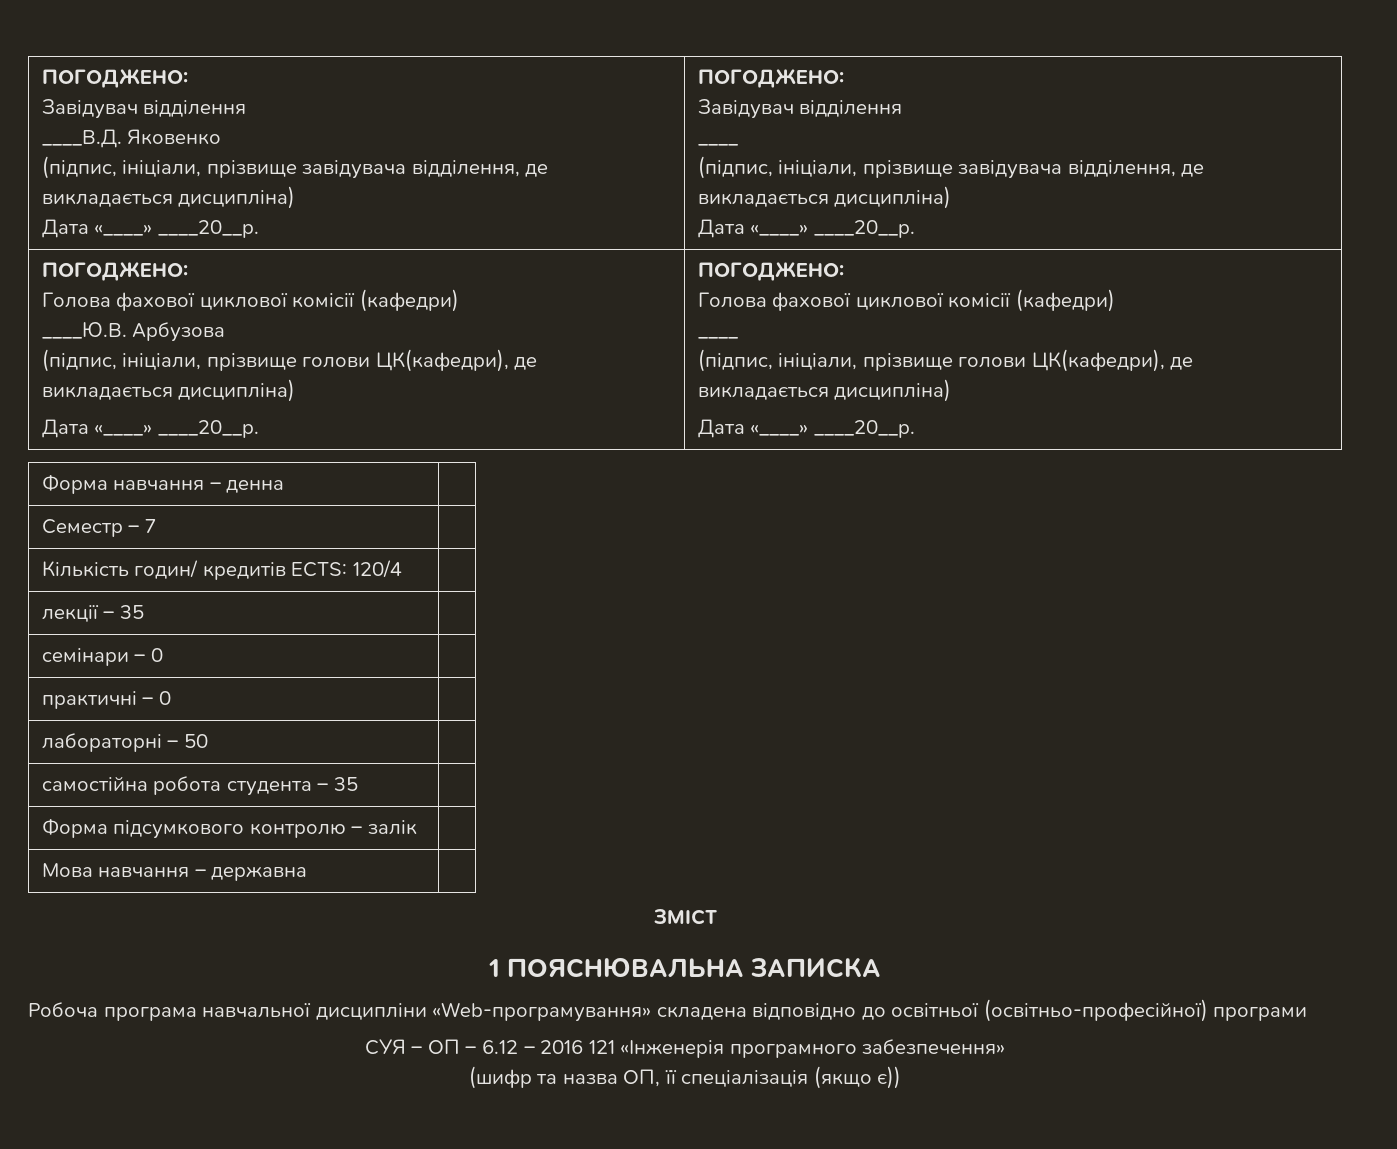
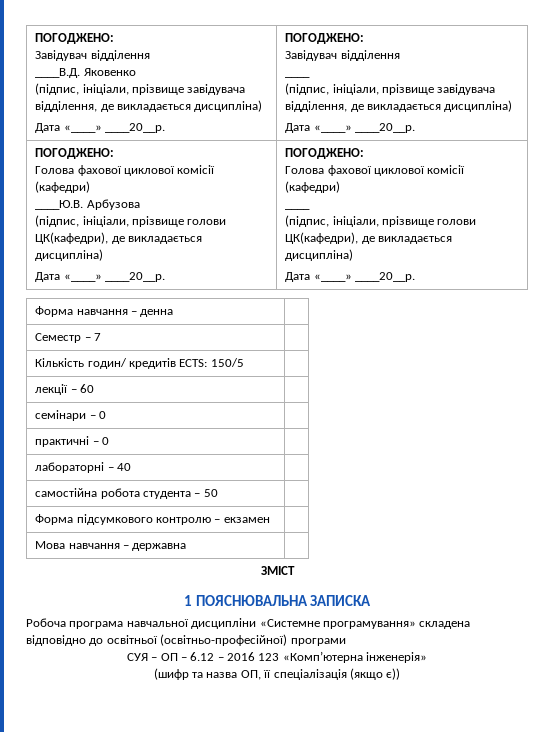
[352,560,402,578] 120/4 -> [210,358,244,367] 150/5
[119,605,144,619] 35 -> [80,384,95,393] 60
[183,734,208,748] 50 -> [117,463,132,471] 40
[333,777,358,791] 35 -> [203,489,218,497] 50
[367,820,417,835] залік -> [223,517,270,523] екзамен
[432,1002,652,1022] «Web-програмування» -> [259,619,416,629] «Системне програмування»
[588,1039,1006,1058] 121 «Інженерія програмного забезпечення» -> [258,651,428,663] 123 «Комп’ютерна інженерія»

